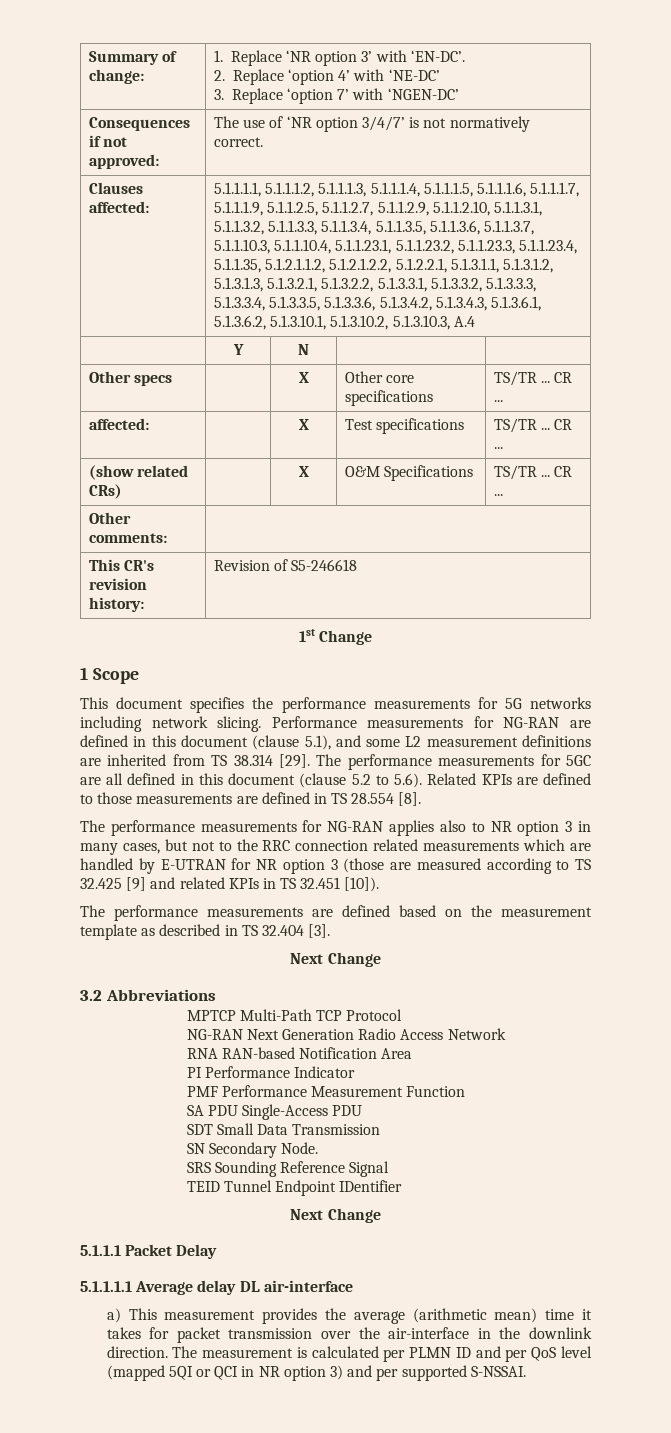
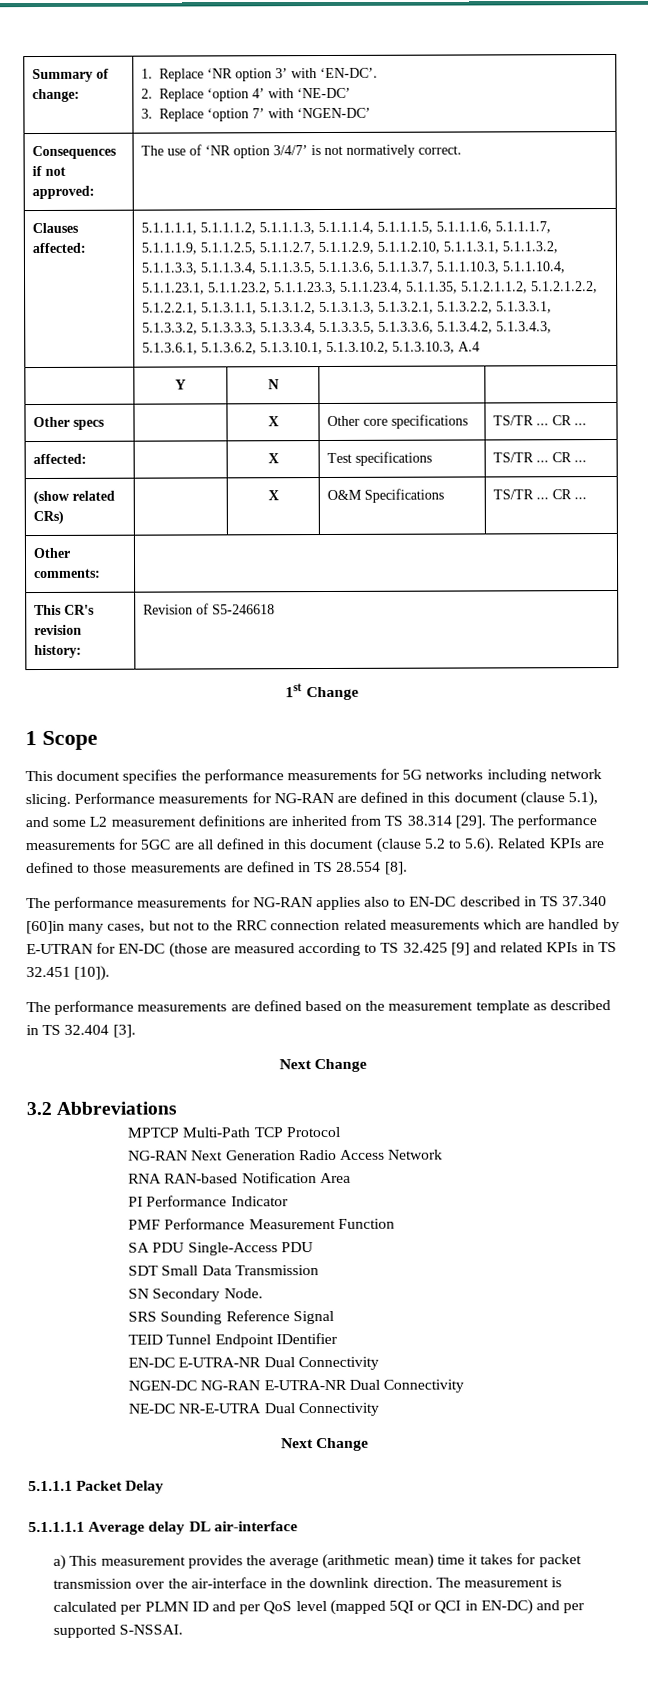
[490,821,591,836] NR option 3 in -> [409,896,608,907] [26,920,65,935] EN-DC described in TS 37.340 [60]in
[256,859,338,874] NR option 3 -> [118,943,166,954] EN-DC
(403, 1186) none -> [128,1356,379,1371] [128,1379,464,1393] [128,1402,379,1417] // EN-DC E-UTRA-NR Dual Connectivity // NGEN-DC NG-RAN E-UTRA-NR Dual Connectivity // NE-DC NR-E-UTRA Dual Connectivity
[258,1365,343,1381] NR option 3) -> [480,1599,533,1615] EN-DC)

